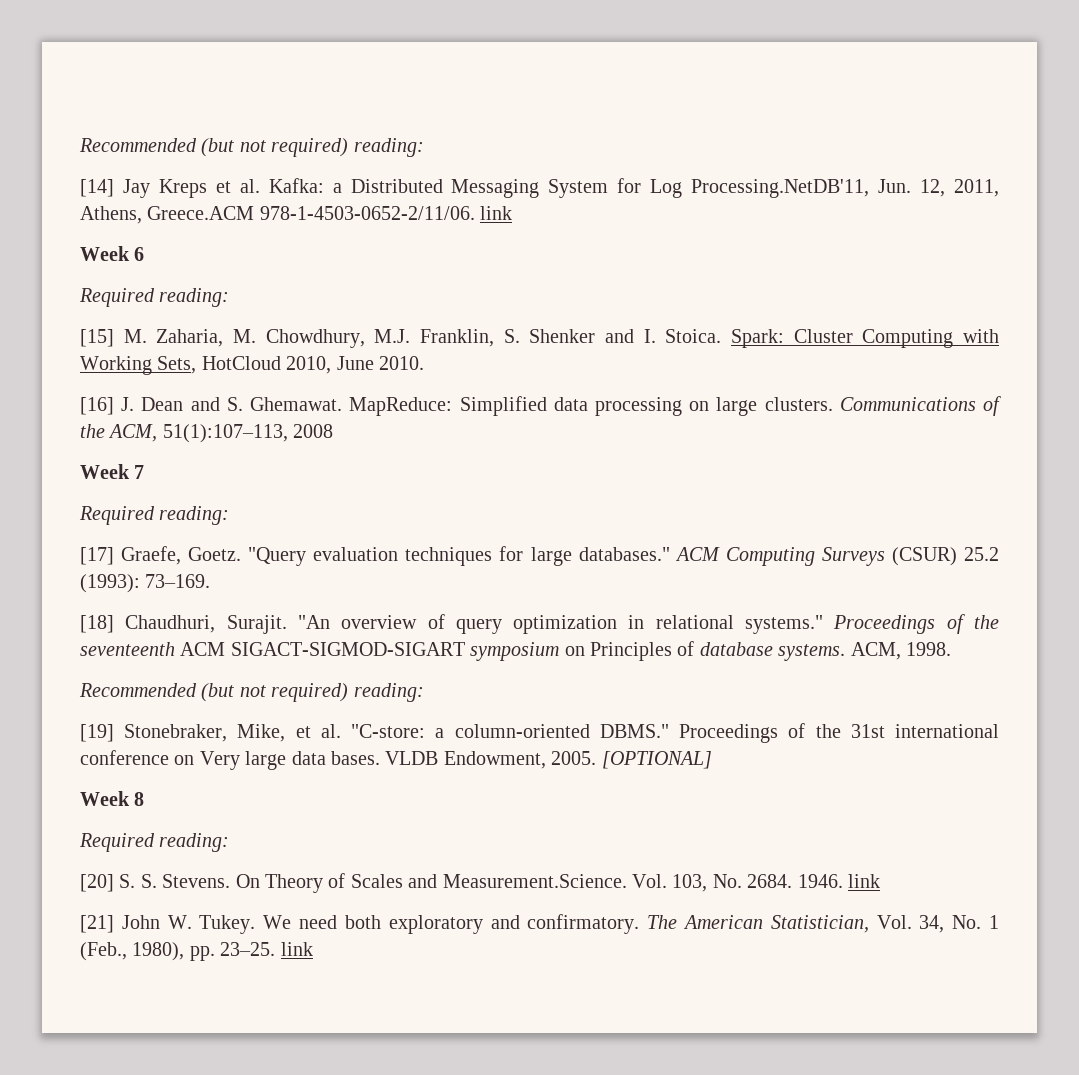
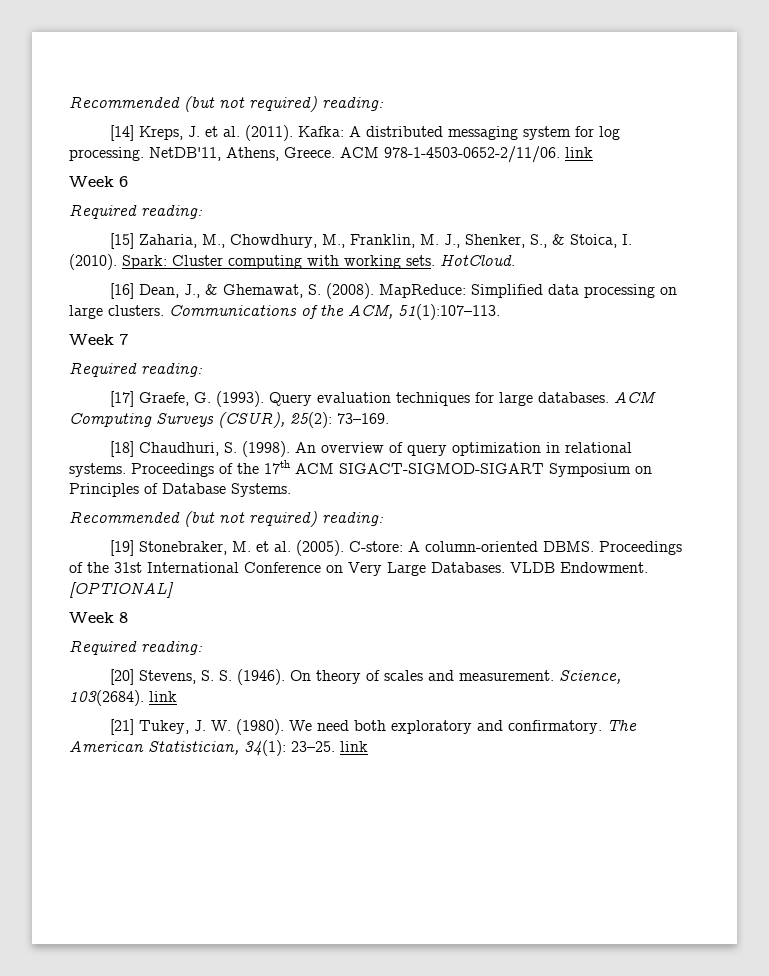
[122,178,999,198] [80,206,255,224] Jay Kreps et al. Kafka: a Distributed Messaging System for Log Processing.NetDB'11, Jun. 12, 2011, Athens, Greece.ACM -> [139,125,621,141] [69,147,379,161] Kreps, J. et al. (2011). Kafka: A distributed messaging system for log processing. NetDB'11, Athens, Greece. ACM
[123,329,999,348] [80,356,424,375] [80,397,343,415] M. Zaharia, M. Chowdhury, M.J. Franklin, S. Shenker and I. Stoica. Spark: Cluster Computing with Working Sets, HotCloud 2010, June 2010. // [16] J. Dean and S. Ghemawat. -> [139,234,633,248] [69,254,515,270] [110,283,375,299] Zaharia, M., Chowdhury, M., Franklin, M. J., Shenker, S., & Stoica, I. (2010). Spark: Cluster computing with working sets. HotCloud. // [16] Dean, J., & Ghemawat, S. (2008).
[162,424,334,443] 51(1):107–113, 2008 -> [398,304,500,320] 51(1):107–113.
[188,547,307,566] Goetz. "Query -> [194,391,313,407] G. (1993). Query
[578,547,670,561] databases." -> [538,392,610,403] databases.
[891,547,1000,566] [80,574,140,593] (CSUR) 25.2 (1993): -> [218,412,332,428] (CSUR), 25(2):
[226,615,330,634] Surajit. "An -> [224,441,317,457] S. (1998). An
[745,614,999,634] [80,642,175,656] systems." Proceedings of the seventeenth -> [69,460,290,477] systems. Proceedings of the 17th
[470,642,560,661] symposium -> [549,463,631,477] Symposium
[699,642,951,661] database systems. ACM, 1998. -> [162,483,291,497] Database Systems.
[237,723,1000,743] [80,750,597,770] Mike, et al. "C-store: a column-oriented DBMS." Proceedings of the 31st international conference on Very large data bases. VLDB Endowment, 2005. -> [232,540,683,556] [69,562,648,576] M. et al. (2005). C-store: A column-oriented DBMS. Proceedings of the 31st International Conference on Very Large Databases. VLDB Endowment.
(114, 883) none -> [139,670,197,684] Stevens,
[162,873,880,893] [80,915,256,934] Stevens. On Theory of Scales and Measurement.Science. Vol. 103, No. 2684. 1946. link // [21] John W. Tukey. -> [237,669,622,685] [69,690,177,706] [110,719,285,735] (1946). On theory of scales and measurement. Science, 103(2684). link // [21] Tukey, J. W. (1980).
[876,915,999,933] [80,942,215,961] Vol. 34, No. 1 (Feb., 1980), pp. -> [244,740,286,756] 34(1):

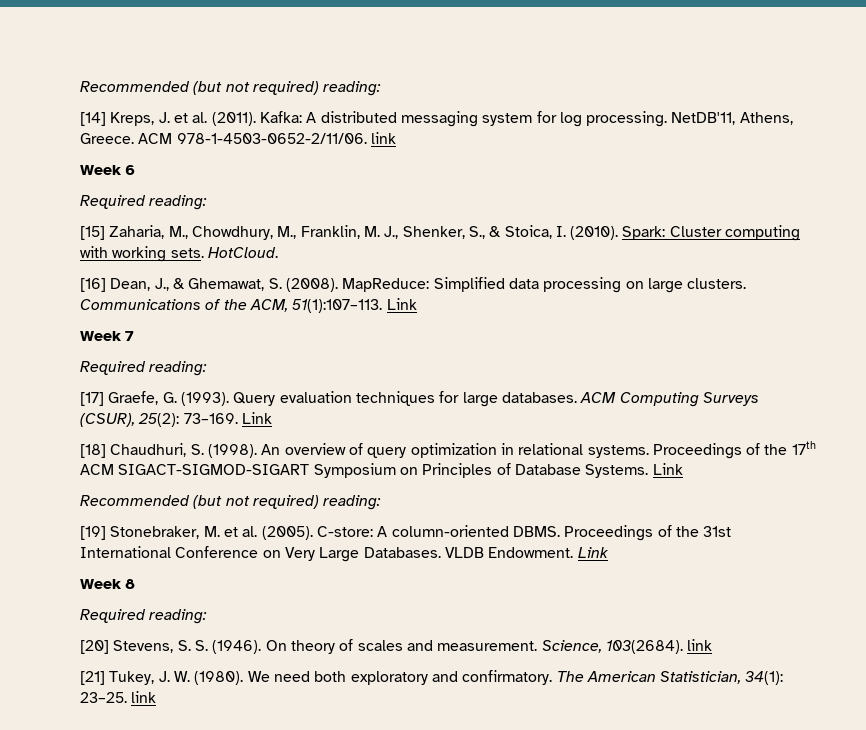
(500, 312) none -> [386,298,417,310] Link
(389, 418) none -> [241,412,272,424] Link
(291, 490) none -> [652,463,683,475] Link
[69,582,174,598] [OPTIONAL] -> [577,547,608,558] Link

